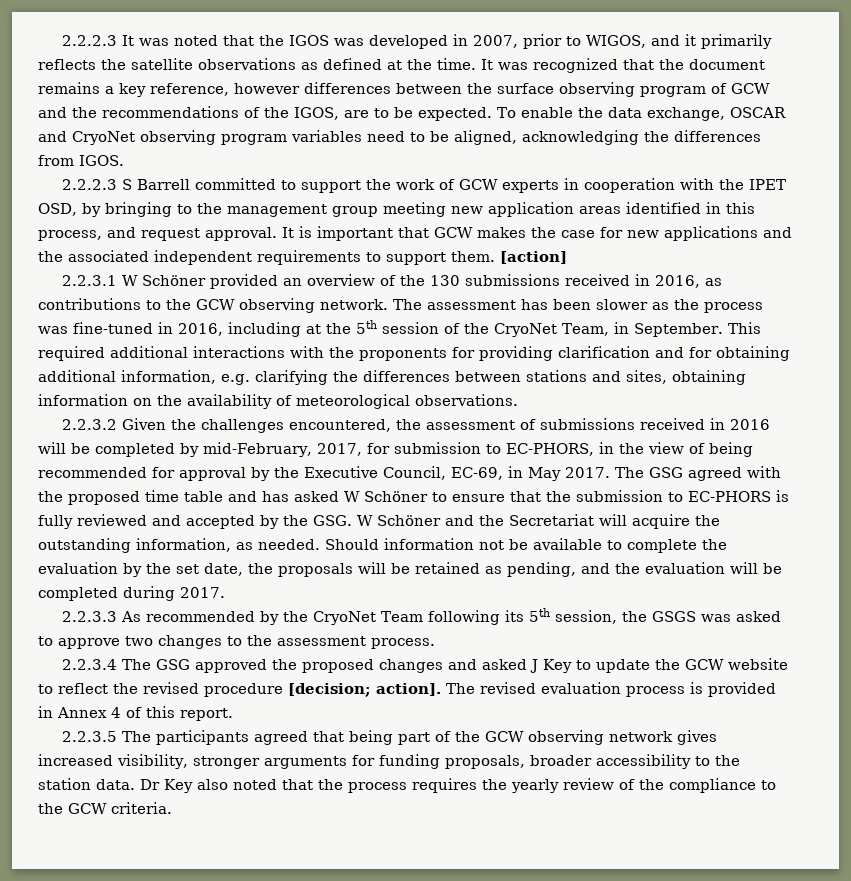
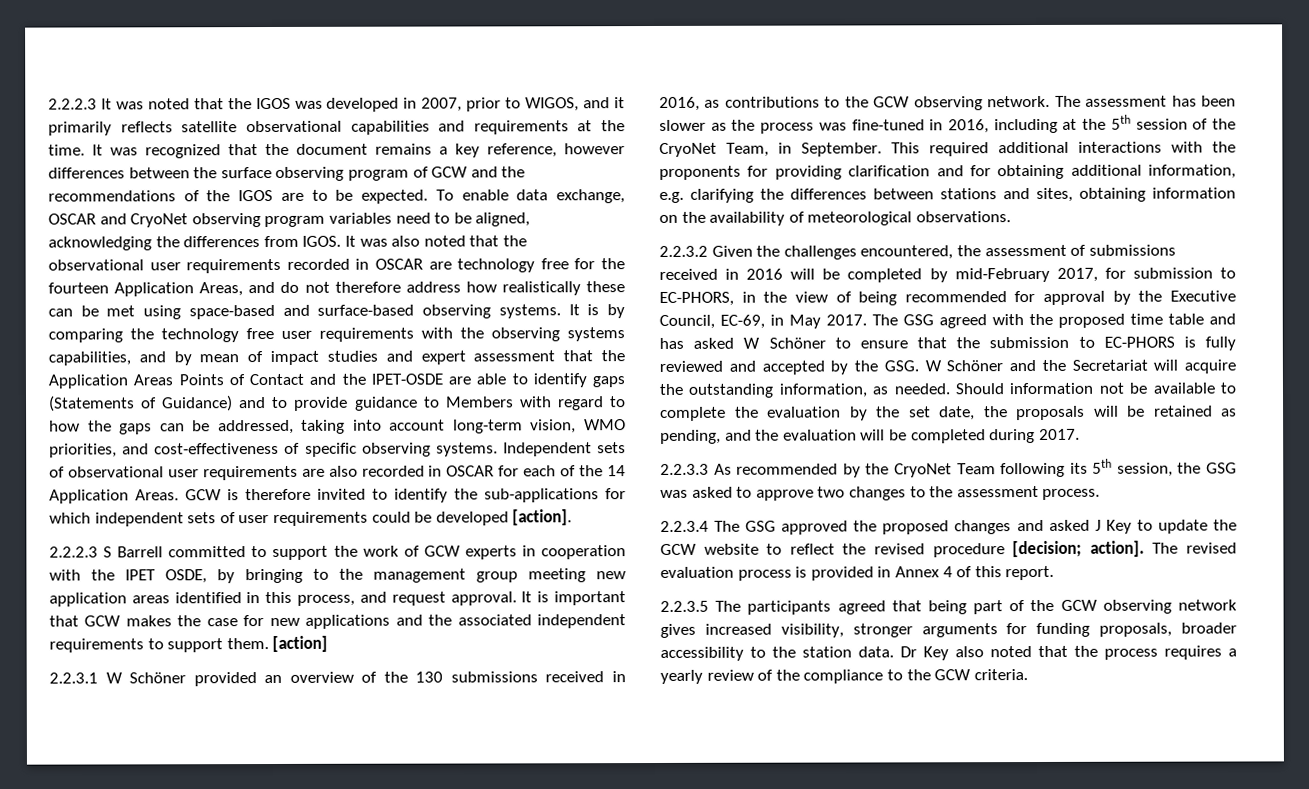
[101,58,382,70] the satellite observations as defined -> [181,120,569,135] satellite observational capabilities and requirements
[294,107,339,120] IGOS, -> [238,189,274,202] IGOS
[577,107,603,118] the -> (509, 195) none
(124, 160) none -> [344,235,527,247] [48,258,626,274] [48,281,626,297] [48,304,626,320] [48,327,625,343] [48,350,625,366] [48,373,625,389] [49,395,626,412] [49,419,626,435] [49,442,626,458] [49,465,626,481] [49,488,626,504] [49,509,573,527] It was also noted that the observational user requirements recorded in OSCAR are technology free for the fourteen Application Areas, and do not therefore address how realistically these can be met using space-based and surface-based observing systems. It is by comparing the technology free user requirements with the observing systems capabilities, and by mean of impact studies and expert assessment that the Application Areas Points of Contact and the IPET-OSDE are able to identify gaps (Statements of Guidance) and to provide guidance to Members with regard to how the gaps can be addressed, taking into account long-term vision, WMO priorities, and cost-effectiveness of specific observing systems. Independent sets of observational user requirements are also recorded in OSCAR for each of the 14 Application Areas. GCW is therefore invited to identify the sub-applications for which independent sets of user requirements could be developed [action].
[38,203,77,216] OSD, -> [165,569,207,584] OSDE,
[203,442,312,457] mid-February, -> [954,267,1050,283] mid-February
[652,611,697,622] GSGS -> [1206,462,1237,474] GSG
[482,779,507,790] the -> [1228,648,1237,657] a

